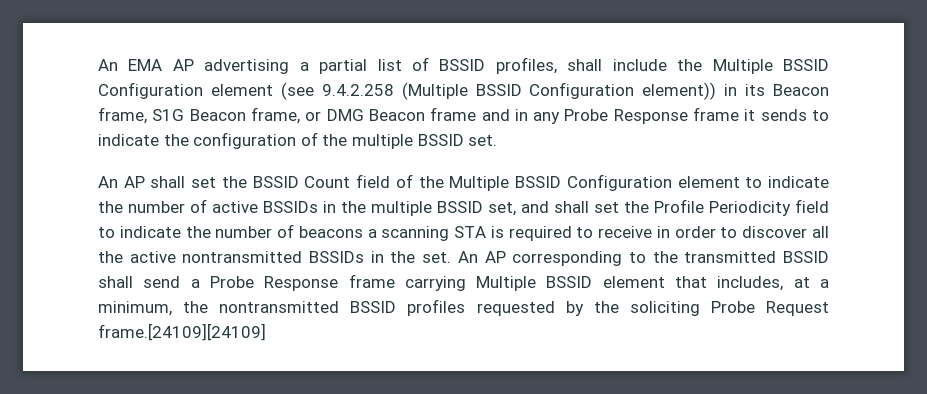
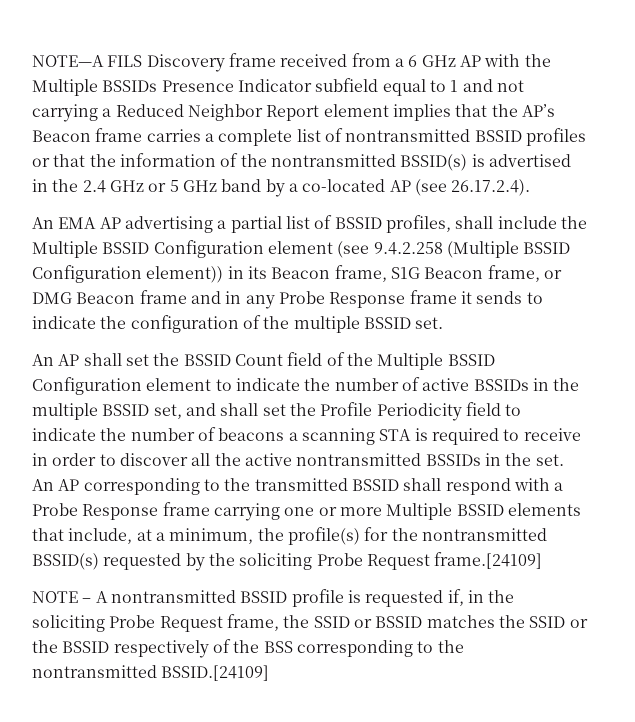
(98, 65) none -> [32,53,551,72] [32,78,524,96] [32,104,555,122] [32,128,586,146] [32,153,571,171] [32,179,531,197] NOTE—A FILS Discovery frame received from a 6 GHz AP with the Multiple BSSIDs Presence Indicator subfield equal to 1 and not carrying a Reduced Neighbor Report element implies that the AP’s Beacon frame carries a complete list of nontransmitted BSSID profiles or that the information of the nontransmitted BSSID(s) is advertised in the 2.4 GHz or 5 GHz band by a co-located AP (see 26.17.2.4). //
[143,276,181,288] send -> [445,478,550,495] respond with
[476,276,829,291] [98,299,466,316] Multiple BSSID element that includes, at a minimum, the nontransmitted BSSID profiles -> [284,503,581,520] [32,527,547,545] [32,553,99,570] one or more Multiple BSSID elements that include, at a minimum, the profile(s) for the nontransmitted BSSID(s)
[98,323,266,341] frame.[24109][24109] -> [434,552,543,569] [32,589,515,607] [32,614,588,632] [32,639,464,658] [32,665,270,681] frame.[24109] // NOTE – A nontransmitted BSSID profile is requested if, in the soliciting Probe Request frame, the SSID or BSSID matches the SSID or the BSSID respectively of the BSS corresponding to the nontransmitted BSSID.[24109]

